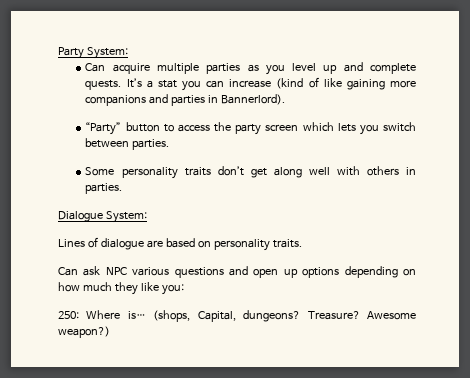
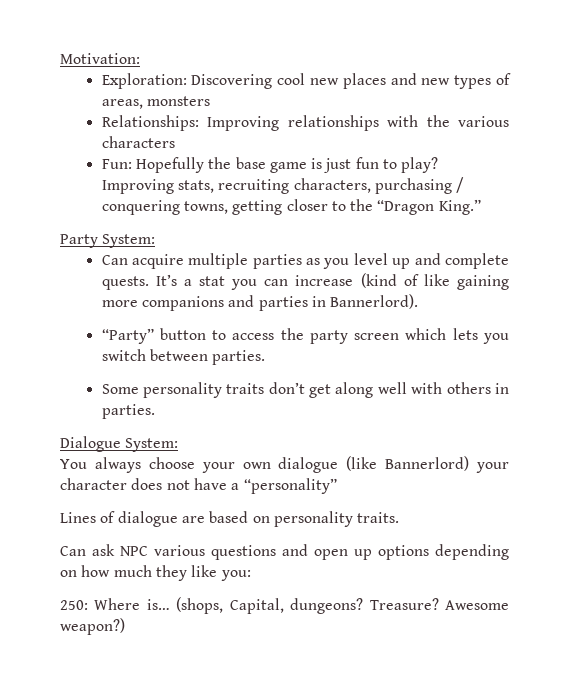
(58, 53) none -> [60,53,140,64] [101,73,511,89] [101,96,210,109] [101,115,510,131] [101,136,175,148] [101,157,439,173] [101,177,465,194] [101,199,481,215] Motivation: // Exploration: Discovering cool new places and new types of areas, monsters // Relationships: Improving relationships with the various characters // Fun: Hopefully the base game is just fun to play? Improving stats, recruiting characters, purchasing / conquering towns, getting closer to the “Dragon King.” //
(147, 217) none -> [60,456,509,473] [60,478,337,494] // You always choose your own dialogue (like Bannerlord) your character does not have a “personality”

